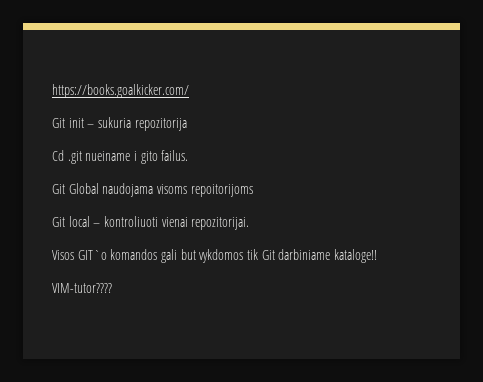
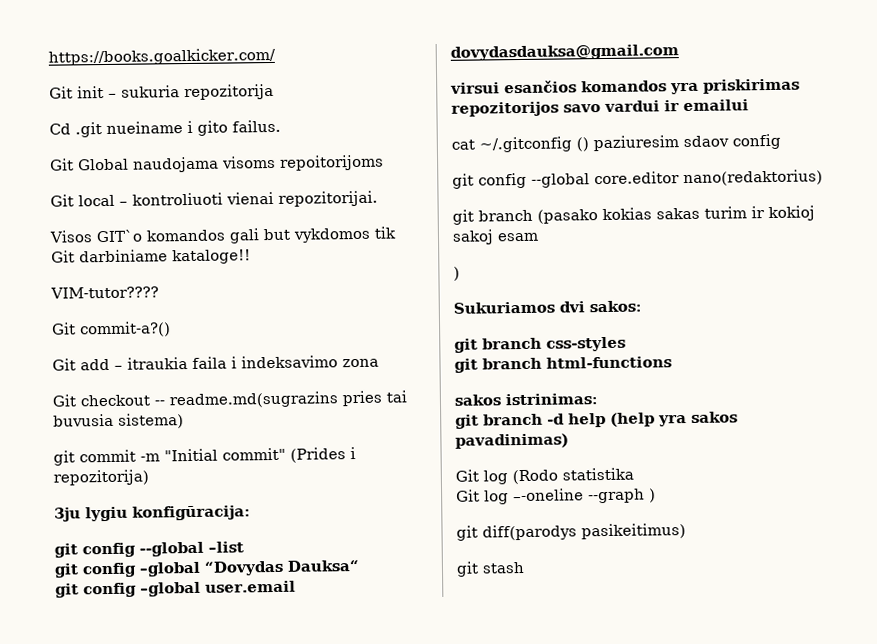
(112, 288) none -> [51,321,171,338] [52,355,379,371] [52,390,407,409] [53,413,184,429] [53,447,356,466] [53,469,149,486] [54,505,251,522] [54,541,244,558] [54,559,359,578] [55,580,296,598] [450,44,679,61] [450,78,800,95] [451,99,749,117] [451,133,781,153] [452,169,823,189] [452,205,815,225] [452,229,539,245] [453,266,460,281] [453,300,642,314] [454,336,626,353] [454,356,672,373] [454,393,599,406] [455,411,738,429] [455,433,569,449] [455,467,634,485] [456,488,656,505] [456,523,686,541] [456,561,525,577] // Git commit-a?() // Git add – itraukia faila i indeksavimo zona // Git checkout -- readme.md(sugrazins pries tai buvusia sistema) // git commit -m "Initial commit" (Prides i repozitorija) // 3ju lygiu konfigūracija: // git config --global –list // git config –global “Dovydas Dauksa“ // git config –global user.email dovydasdauksa@gmail.com // virsui esančios komandos yra priskirimas repozitorijos savo vardui ir emailui // cat ~/.gitconfig () paziuresim sdaov config // git config --global core.editor nano(redaktorius) // git branch (pasako kokias sakas turim ir kokioj sakoj esam // ) // Sukuriamos dvi sakos: // git branch css-styles // git branch html-functions // sakos istrinimas: // git branch -d help (help yra sakos pavadinimas) // Git log (Rodo statistika // Git log –-oneline --graph ) // git diff(parodys pasikeitimus) // git stash

